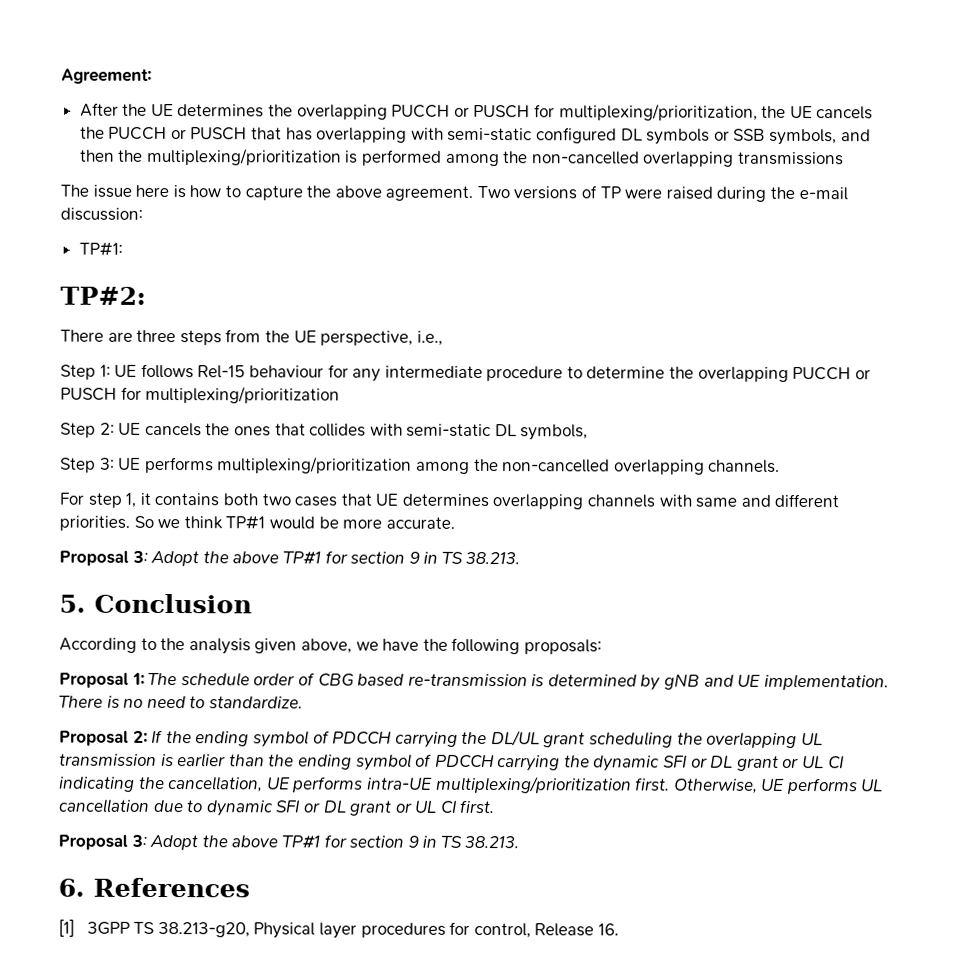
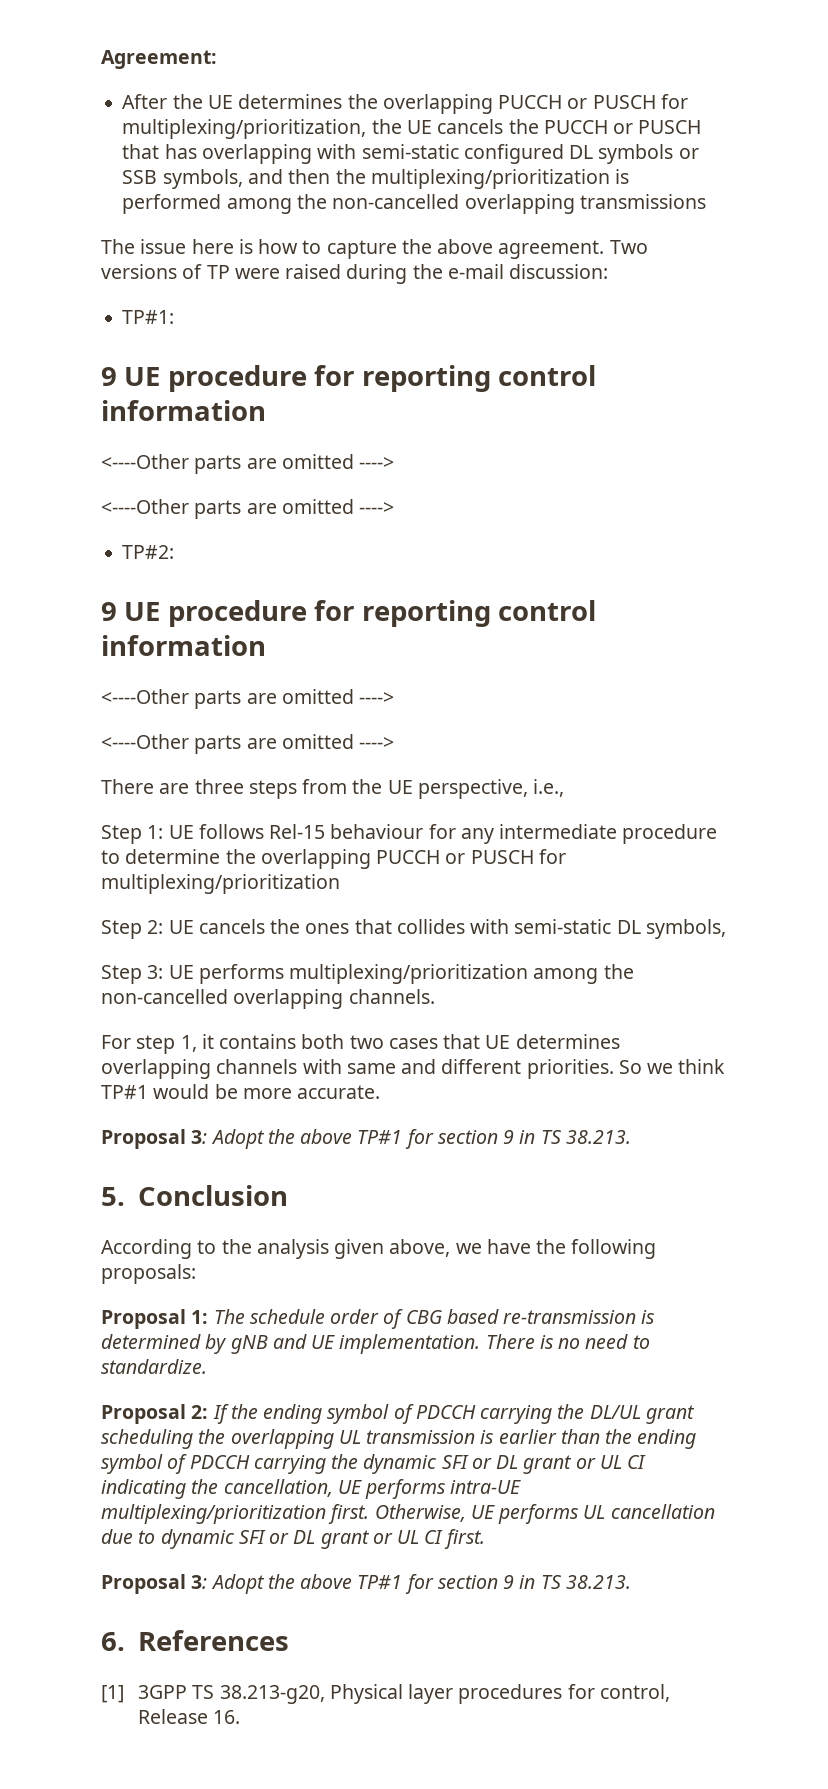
[60,286,146,305] TP#2: -> [101,365,597,392] [101,400,266,421] [101,454,395,474] [101,499,395,519] [122,545,175,559] [101,600,597,627] [101,635,266,656] [101,689,395,709] [101,734,395,754] 9 UE procedure for reporting control information // <----Other parts are omitted ----> // <----Other parts are omitted ----> // TP#2: // 9 UE procedure for reporting control information // <----Other parts are omitted ----> // <----Other parts are omitted ---->

